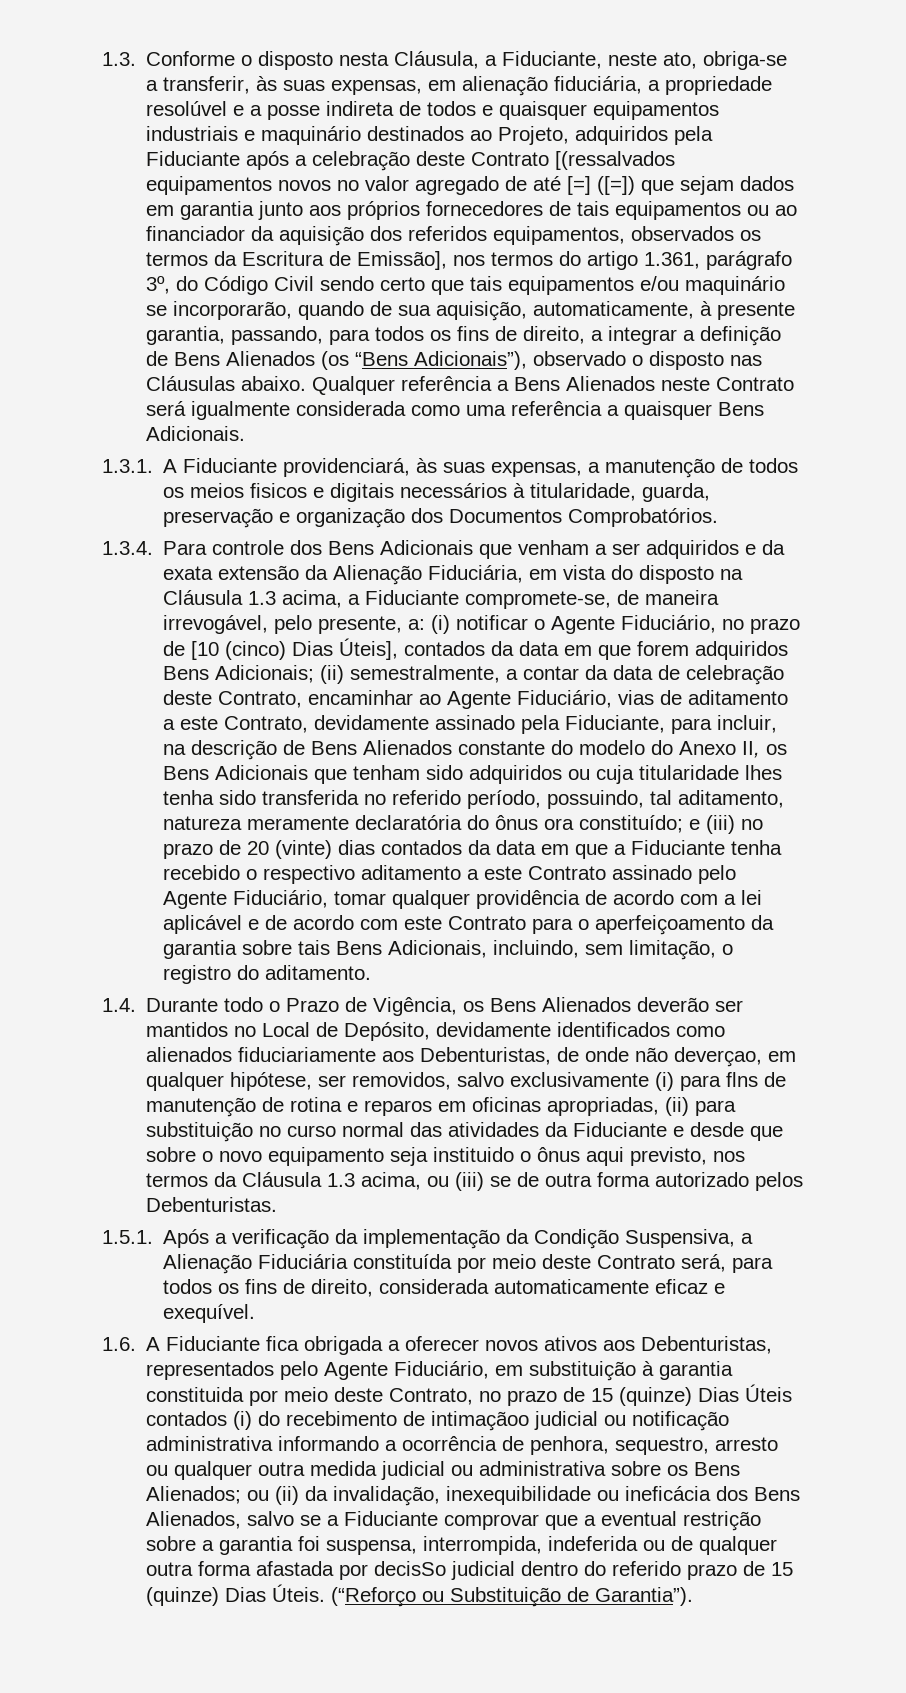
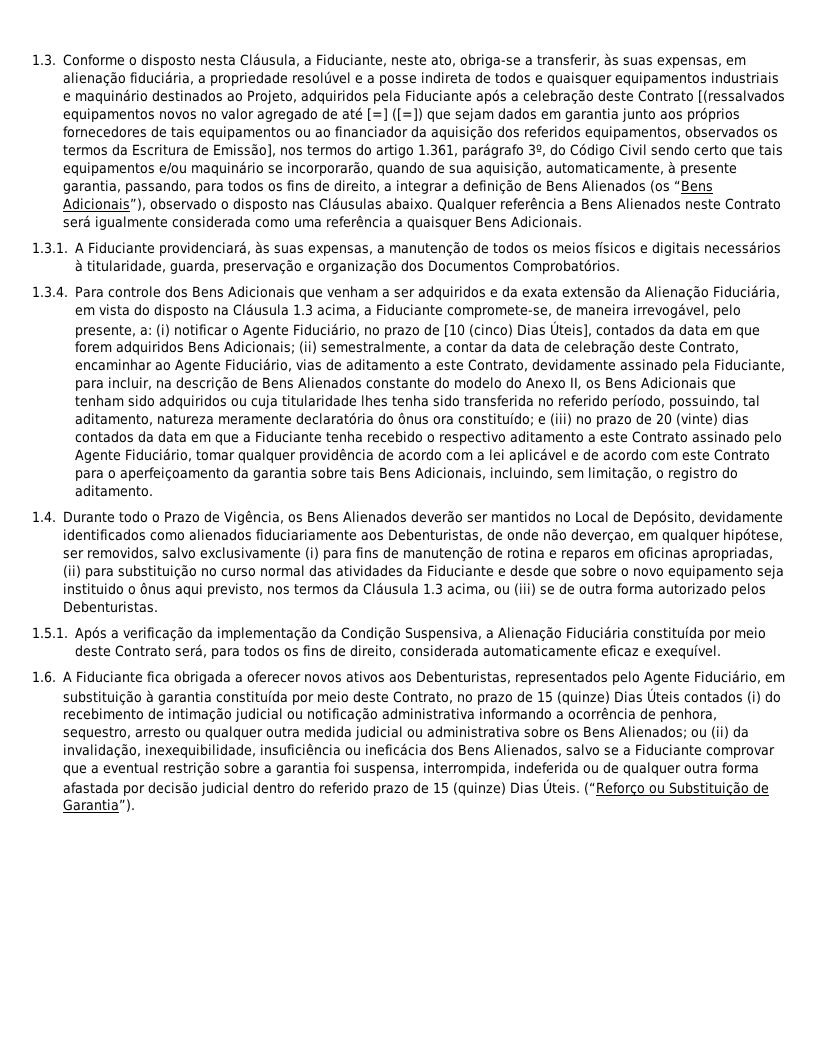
[250,483,308,498] fisicos -> [594,241,636,254] físicos
[726,1072,759,1087] flns -> [355,547,379,559] fins
[146,1387,245,1402] constituida -> [215,690,288,703] constituída
[431,1411,530,1431] intimaçãoo -> [167,708,232,722] intimação
[446,1486,592,1505] inexequibilidade -> [144,743,341,758] inexequibilidade, insuficiência
[374,1561,447,1576] decisSo -> [147,782,198,794] decisão

